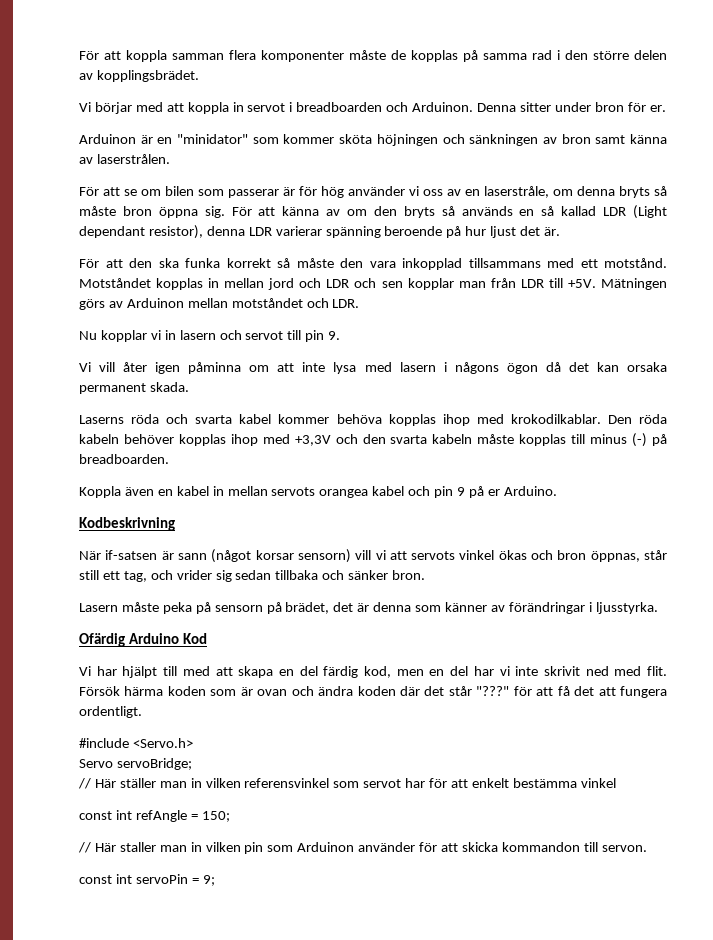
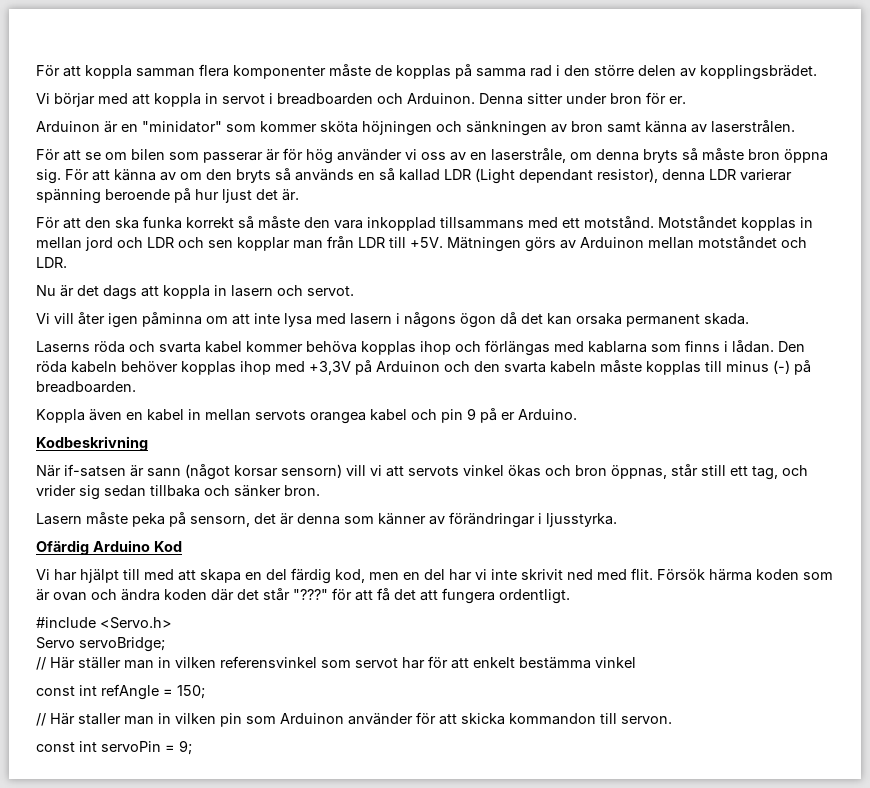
[100,330,341,342] kopplar vi in lasern och servot till pin 9. -> [60,285,354,300] är det dags att koppla in lasern och servot.
[476,414,601,424] med krokodilkablar. -> [455,340,774,356] och förlängas med kablarna som finns i lådan.
(331, 440) none -> [355,360,440,375] på Arduinon
[214,602,330,614] sensorn på brädet, -> [190,516,250,527] sensorn,

